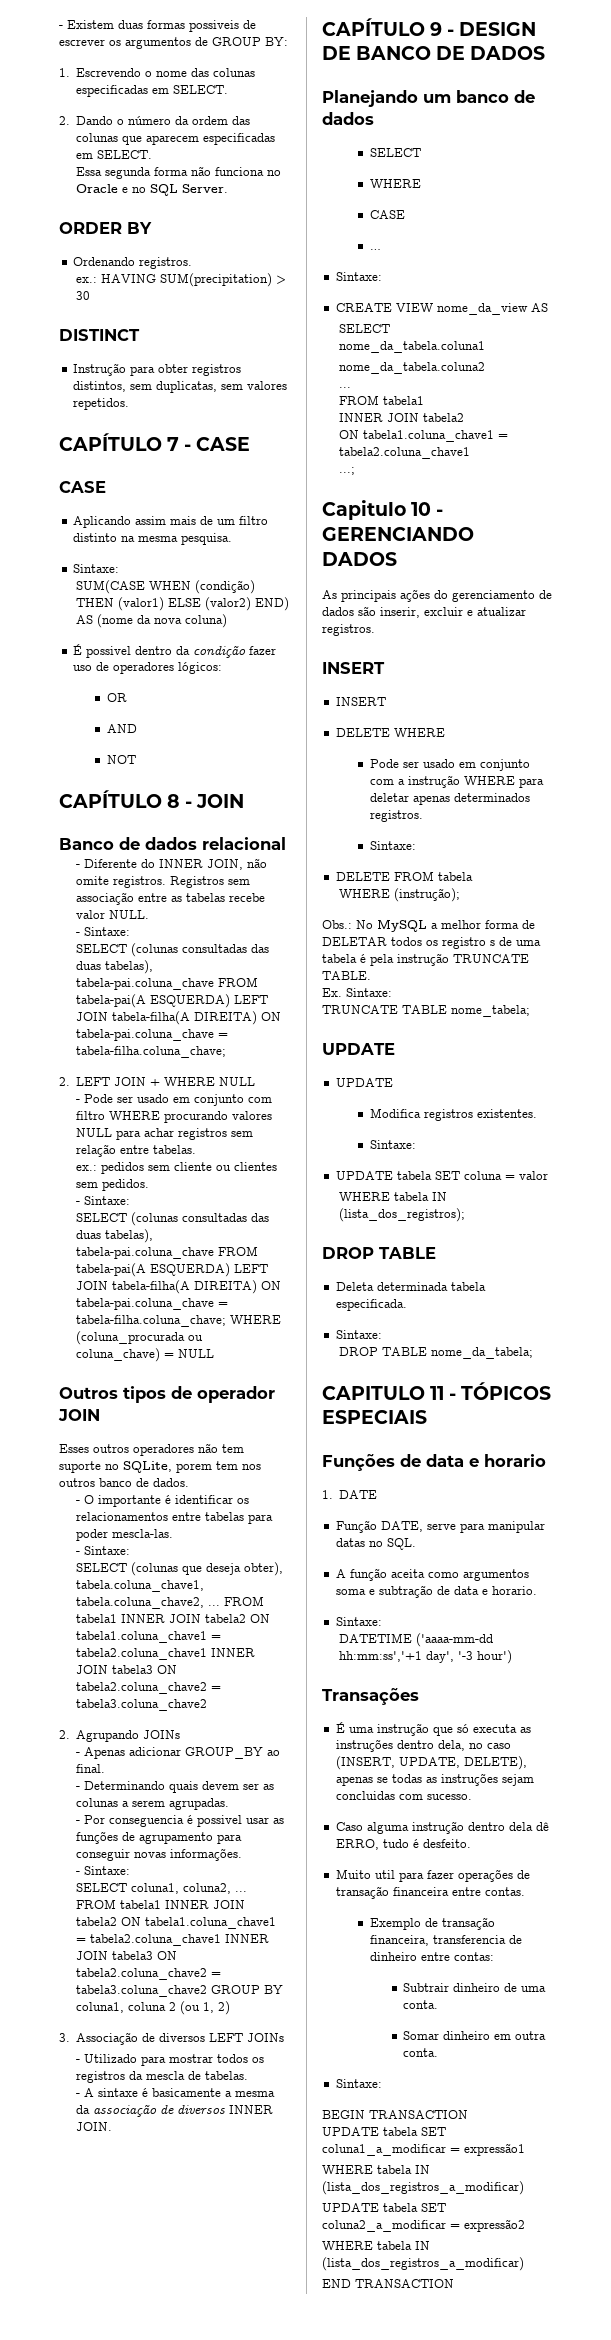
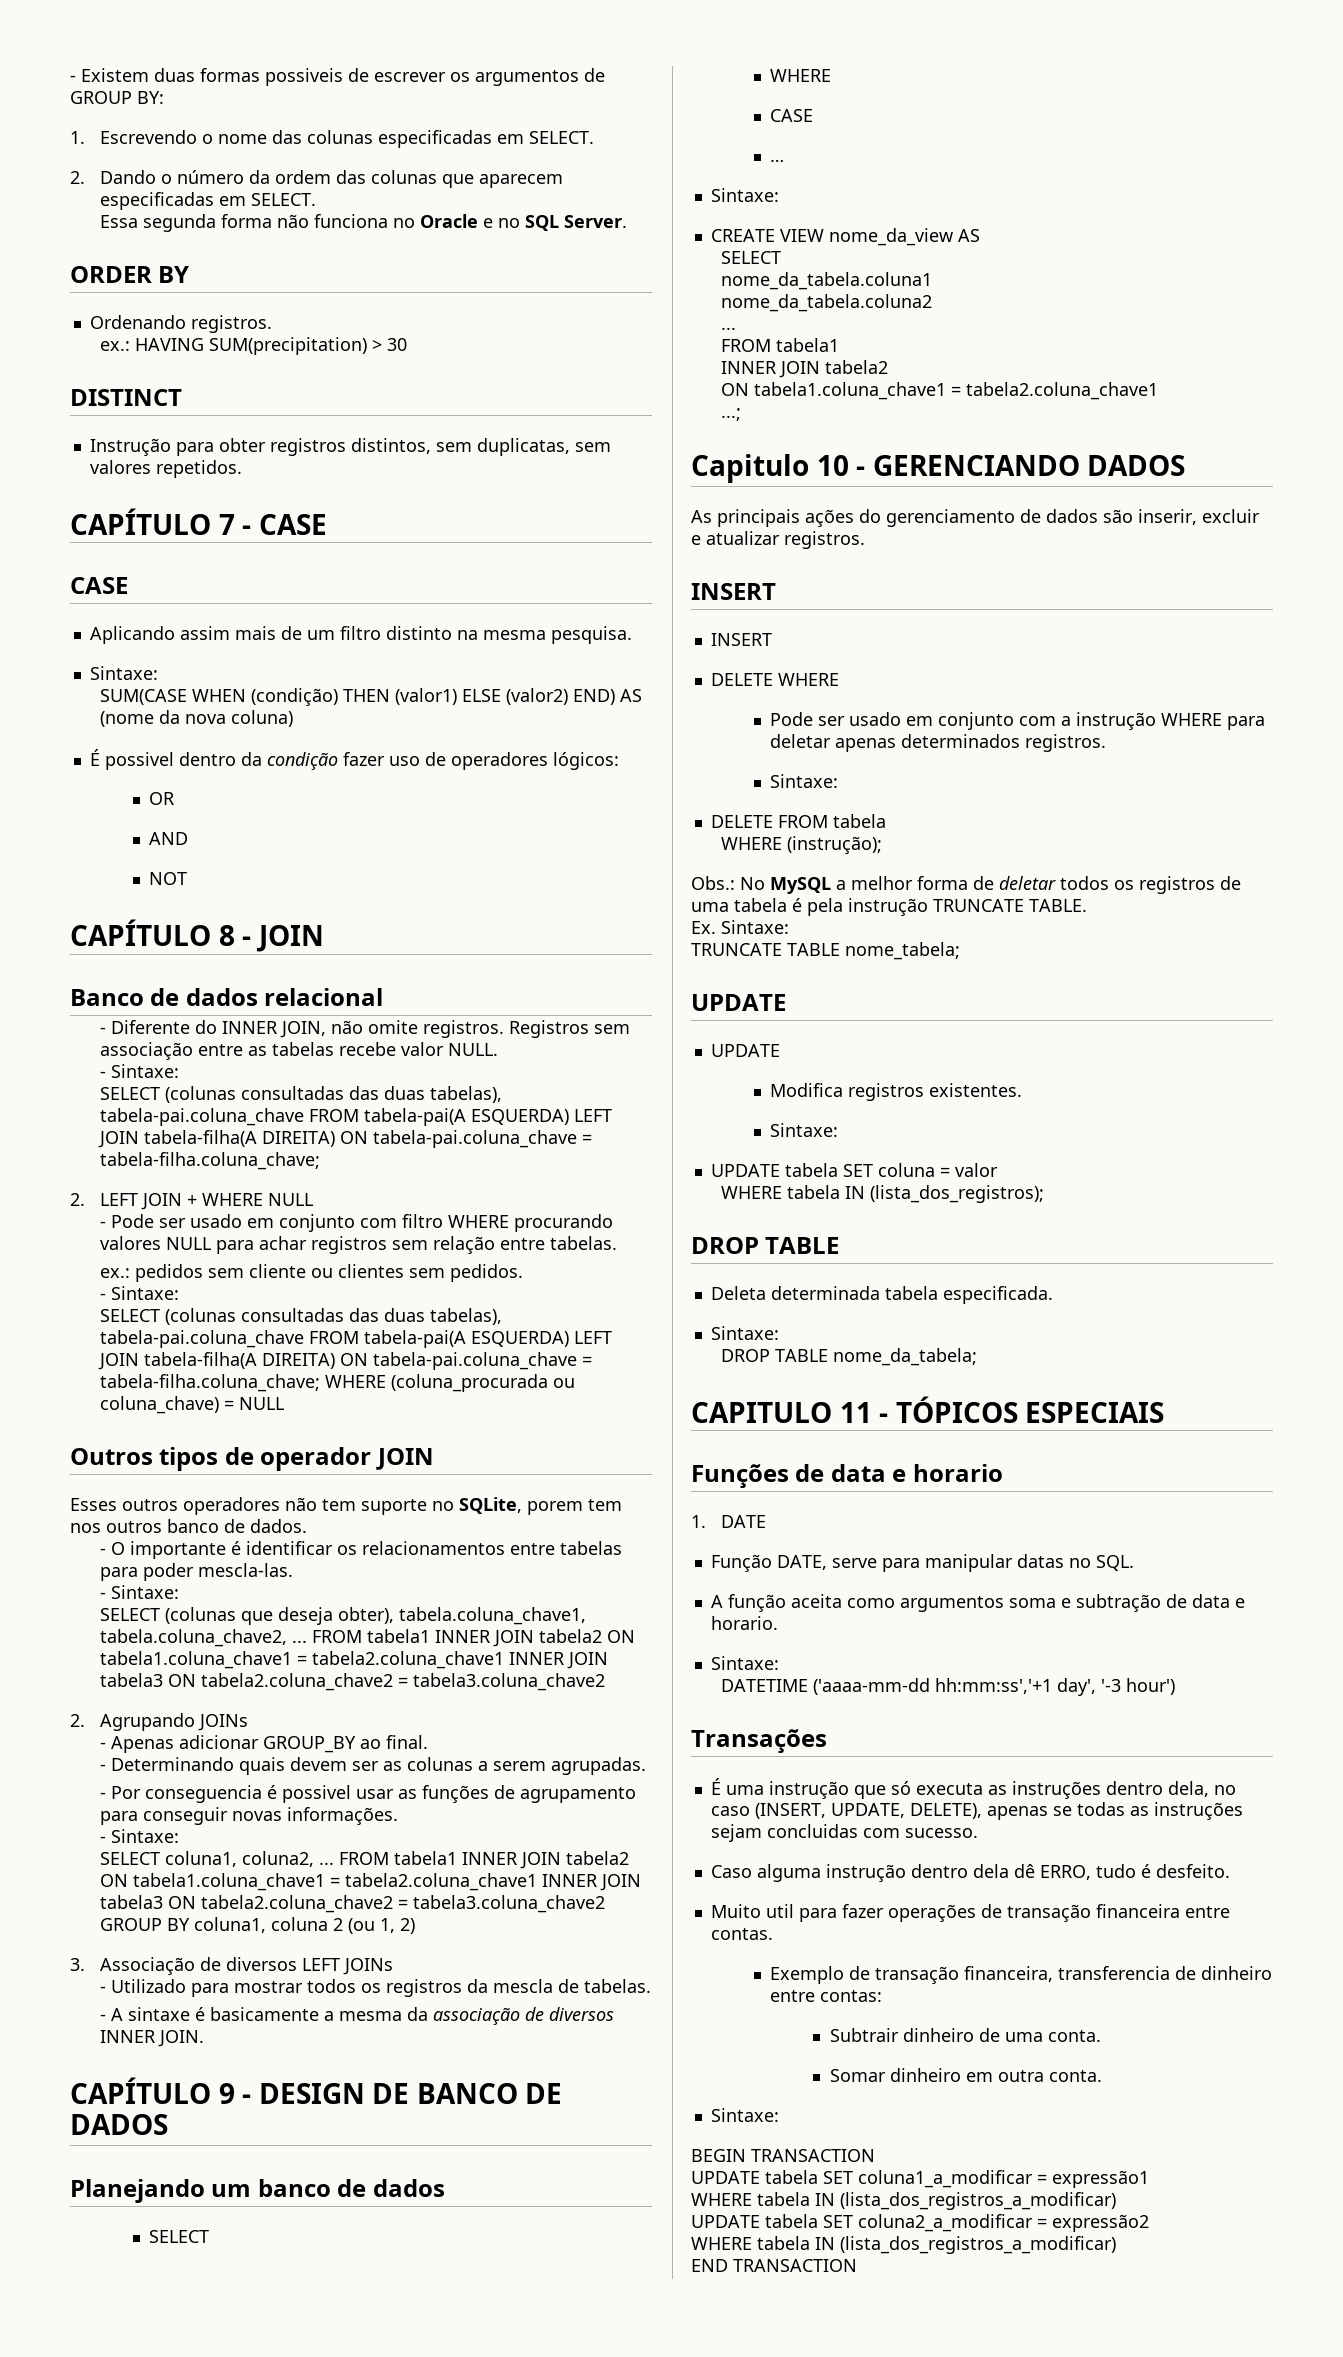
[322,937,495,949] DELETAR todos os registro s -> [999,876,1215,894] deletar todos os registros

